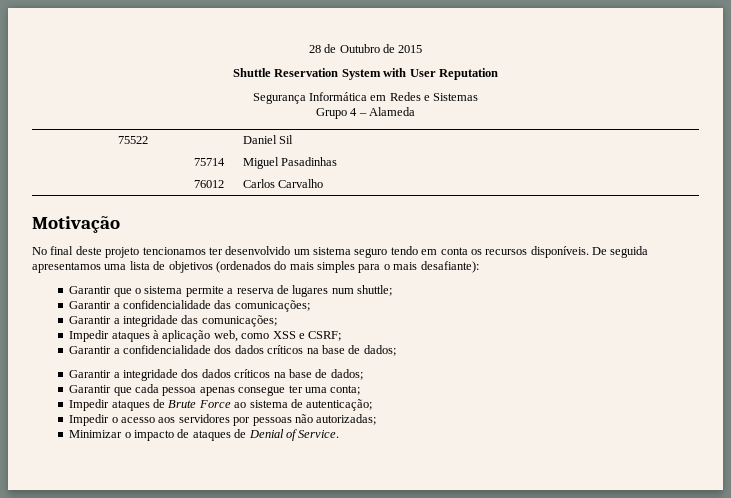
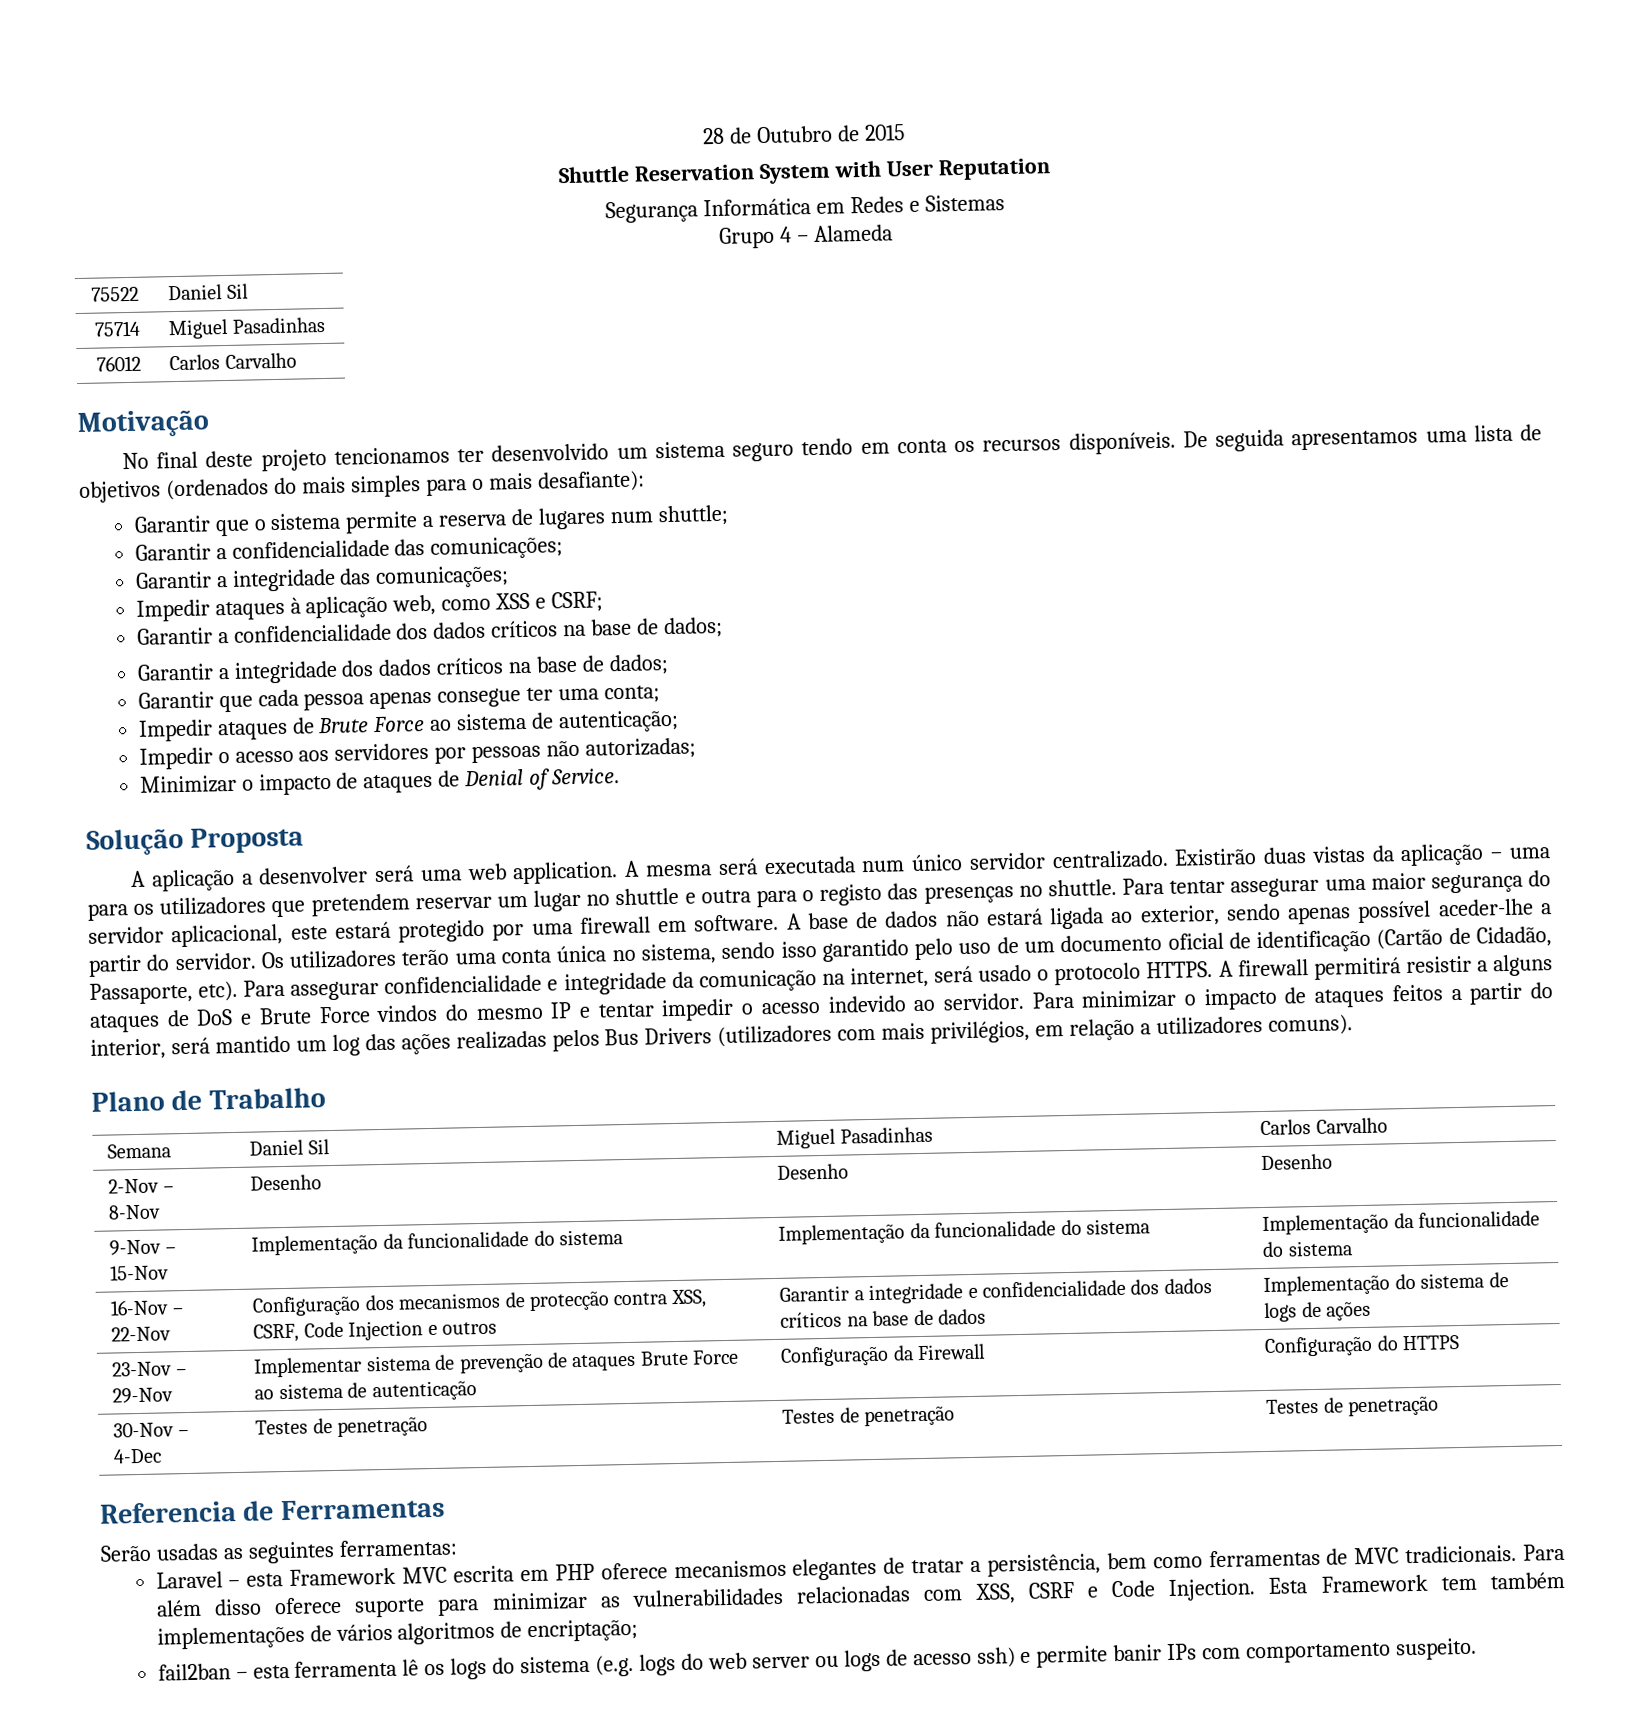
(340, 434) none -> [86,826,305,856] [130,843,1552,892] [87,870,1552,921] [88,898,1553,948] [88,926,1552,977] [89,954,1553,1005] [89,982,1553,1033] [90,1014,1353,1060] [91,1087,326,1112] [107,1143,172,1159] [249,1139,330,1156] [776,1126,933,1149] [1260,1117,1388,1136] [108,1178,174,1194] [108,1204,162,1220] [250,1174,323,1191] [777,1163,850,1180] [1261,1153,1334,1171] [109,1239,176,1256] [110,1264,170,1281] [251,1229,623,1256] [778,1218,1150,1245] [1262,1210,1541,1236] [1262,1240,1353,1258] [110,1299,184,1316] [111,1326,172,1342] [252,1289,707,1317] [253,1320,497,1343] [779,1278,1212,1305] [780,1308,986,1328] [1263,1271,1509,1296] [1264,1300,1372,1322] [112,1361,187,1377] [112,1387,174,1404] [253,1349,740,1378] [254,1380,477,1402] [780,1343,987,1367] [1264,1335,1461,1357] [113,1422,189,1438] [113,1448,163,1464] [255,1416,429,1437] [782,1405,956,1427] [1266,1395,1440,1417] [99,1497,445,1524] [100,1538,458,1564] [155,1543,1565,1589] [155,1571,1566,1618] [156,1618,639,1650] [157,1637,1478,1681] // Solução Proposta // A aplicação a desenvolver será uma web application. A mesma será executada num único servidor centralizado. Existirão duas vistas da aplicação – uma para os utilizadores que pretendem reservar um lugar no shuttle e outra para o registo das presenças no shuttle. Para tentar assegurar uma maior segurança do servidor aplicacional, este estará protegido por uma firewall em software. A base de dados não estará ligada ao exterior, sendo apenas possível aceder-lhe a partir do servidor. Os utilizadores terão uma conta única no sistema, sendo isso garantido pelo uso de um documento oficial de identificação (Cartão de Cidadão, Passaporte, etc). Para assegurar confidencialidade e integridade da comunicação na internet, será usado o protocolo HTTPS. A firewall permitirá resistir a alguns ataques de DoS e Brute Force vindos do mesmo IP e tentar impedir o acesso indevido ao servidor. Para minimizar o impacto de ataques feitos a partir do interior, será mantido um log das ações realizadas pelos Bus Drivers (utilizadores com mais privilégios, em relação a utilizadores comuns). // Plano de Trabalho // Semana | Daniel Sil | Miguel Pasadinhas | Carlos Carvalho // 2-Nov – 8-Nov | Desenho | Desenho | Desenho // 9-Nov – 15-Nov | Implementação da funcionalidade do sistema | Implementação da funcionalidade do sistema | Implementação da funcionalidade do sistema // 16-Nov – 22-Nov | Configuração dos mecanismos de protecção contra XSS, CSRF, Code Injection e outros | Garantir a integridade e confidencialidade dos dados críticos na base de dados | Implementação do sistema de logs de ações // 23-Nov – 29-Nov | Implementar sistema de prevenção de ataques Brute Force ao sistema de autenticação | Configuração da Firewall | Configuração do HTTPS // 30-Nov – 4-Dec | Testes de penetração | Testes de penetração | Testes de penetração // Referencia de Ferramentas // Serão usadas as seguintes ferramentas: // Laravel – esta Framework MVC escrita em PHP oferece mecanismos elegantes de tratar a persistência, bem como ferramentas de MVC tradicionais. Para além disso oferece suporte para minimizar as vulnerabilidades relacionadas com XSS, CSRF e Code Injection. Esta Framework tem também implementações de vários algoritmos de encriptação; // fail2ban – esta ferramenta lê os logs do sistema (e.g. logs do web server ou logs de acesso ssh) e permite banir IPs com comportamento suspeito.

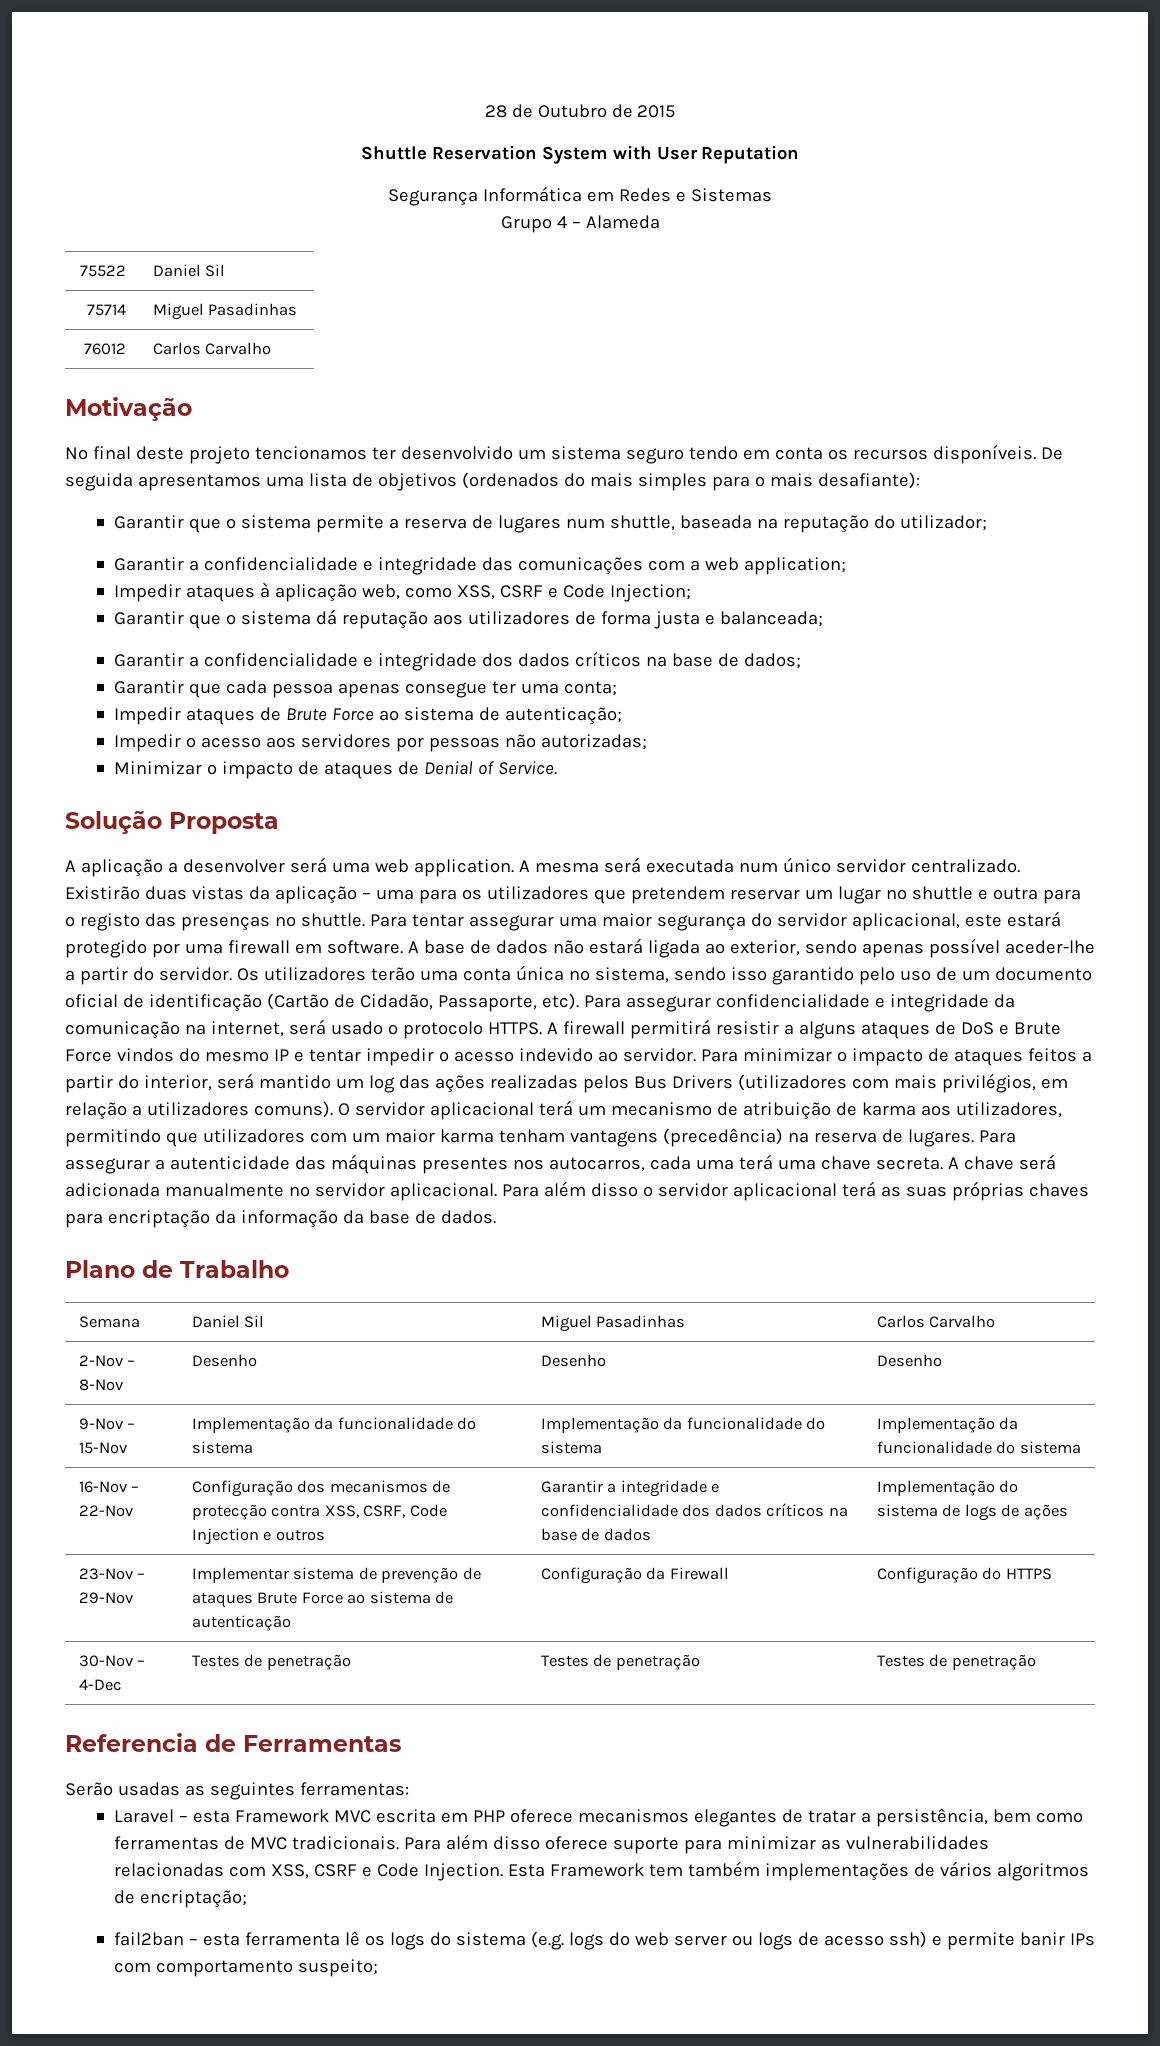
[658,504,730,527] [134,536,564,561] [134,565,510,592] shuttle; // Garantir a confidencialidade das comunicações; // Garantir a integridade das comunicações; -> [609,515,987,533] [114,557,846,575] shuttle, baseada na reputação do utilizador; // Garantir a confidencialidade e integridade das comunicações com a web application;
[495,591,604,613] [136,616,724,645] [136,663,230,681] XSS e CSRF; // Garantir a confidencialidade dos dados críticos na base de dados; // Garantir a -> [456,584,691,602] [114,609,823,629] [114,653,374,667] XSS, CSRF e Code Injection; // Garantir que o sistema dá reputação aos utilizadores de forma justa e balanceada; // Garantir a confidencialidade e
(1353, 1025) none -> [337,1100,1062,1120] [65,1128,1016,1147] [65,1154,1056,1174] [65,1181,1089,1201] [65,1210,496,1228] O servidor aplicacional terá um mecanismo de atribuição de karma aos utilizadores, permitindo que utilizadores com um maior karma tenham vantagens (precedência) na reserva de lugares. Para assegurar a autenticidade das máquinas presentes nos autocarros, cada uma terá uma chave secreta. A chave será adicionada manualmente no servidor aplicacional. Para além disso o servidor aplicacional terá as suas próprias chaves para encriptação da informação da base de dados.
[1395,1637,1478,1661] suspeito. -> [298,1959,379,1977] suspeito;

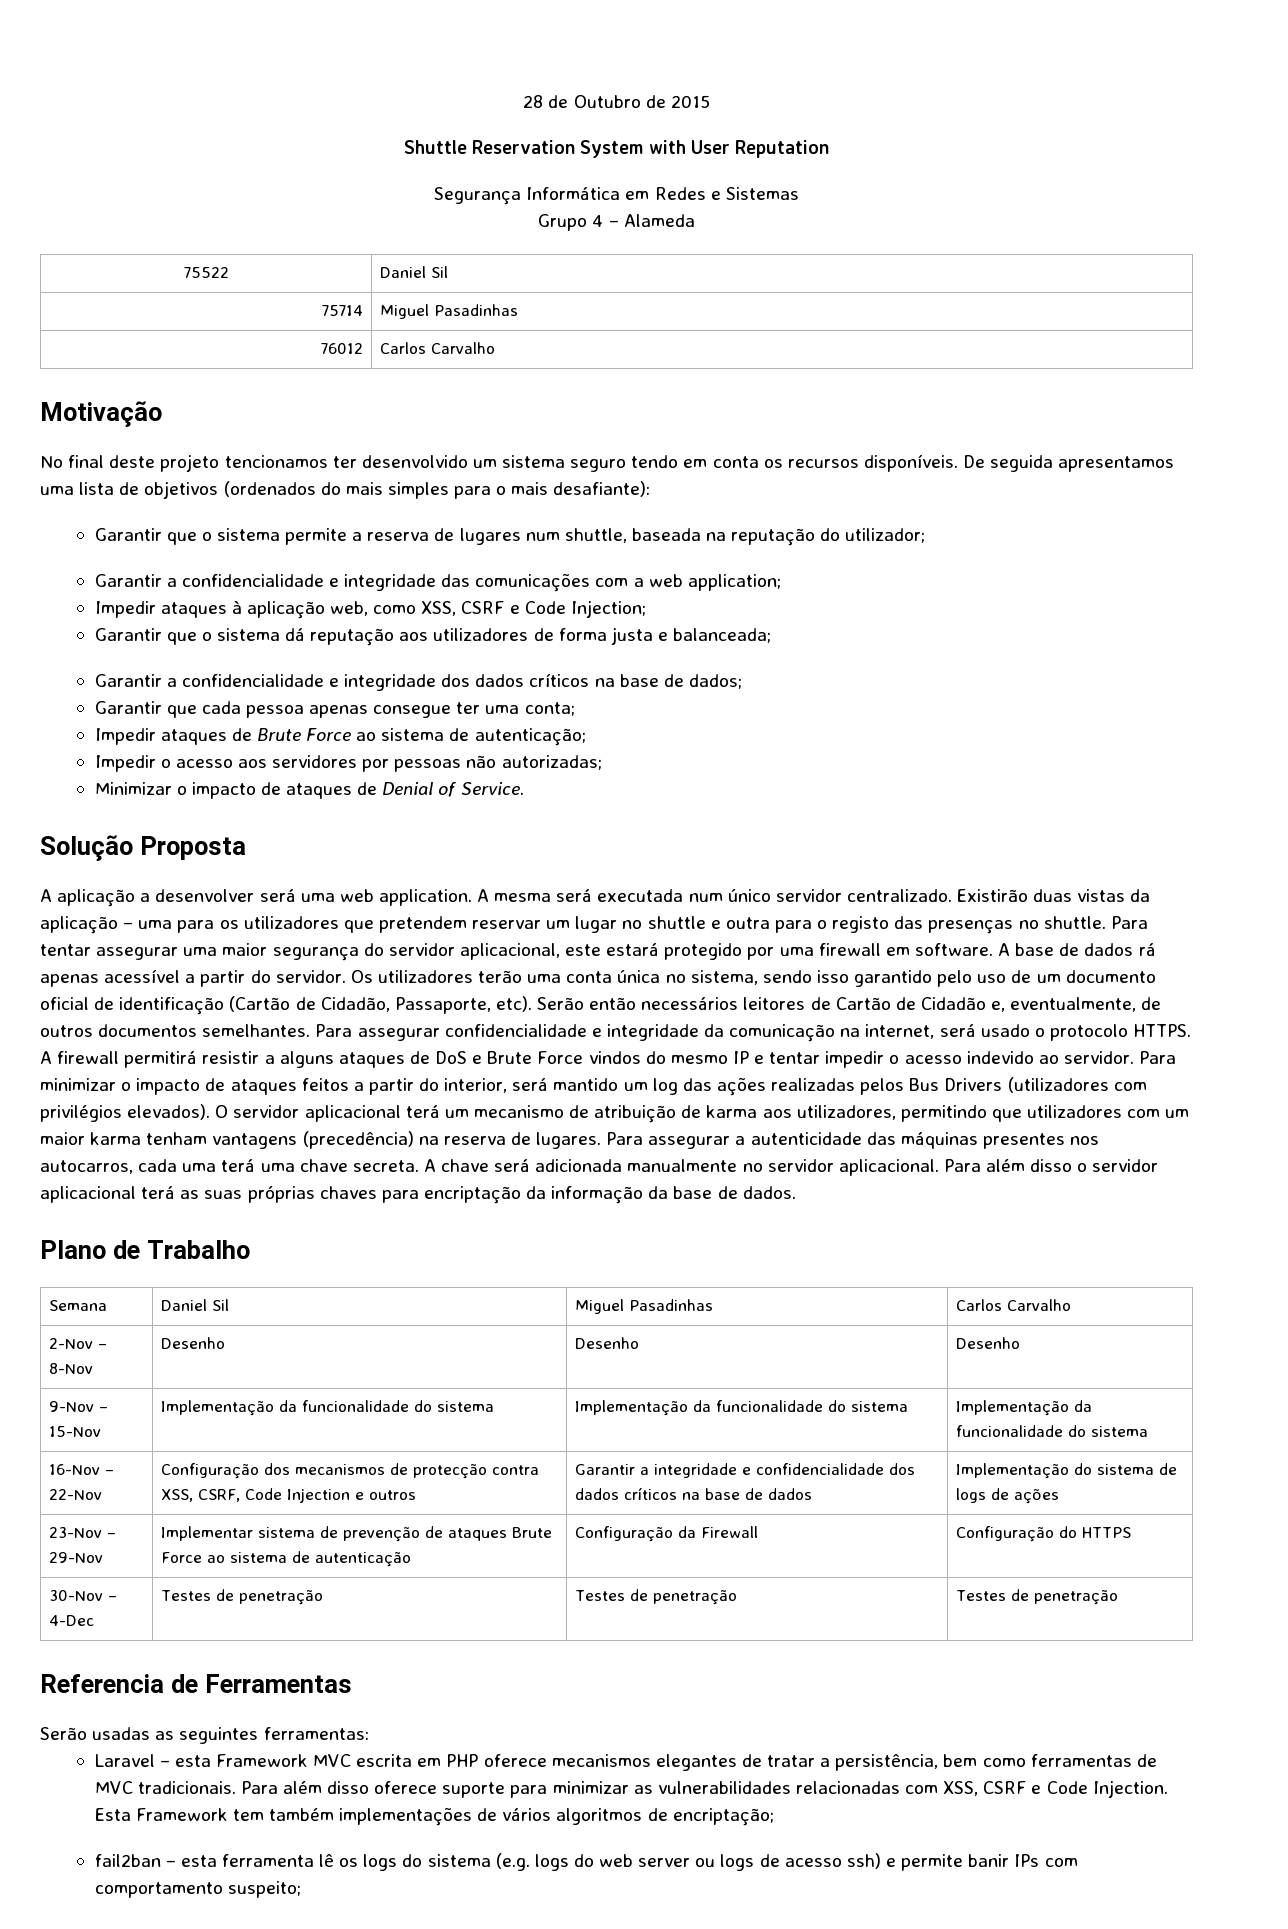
[552,938,1095,958] não estará ligada ao exterior, sendo apenas possível aceder-lhe -> [1138,943,1156,956] [40,969,181,987] rá apenas acessível
(579, 1001) none -> [537,997,1162,1012] [40,1024,311,1037] Serão então necessários leitores de Cartão de Cidadão e, eventualmente, de outros documentos semelhantes.
[893,1073,1068,1093] [65,1101,333,1120] mais privilégios, em relação a utilizadores comuns). -> [40,1104,211,1122] privilégios elevados).

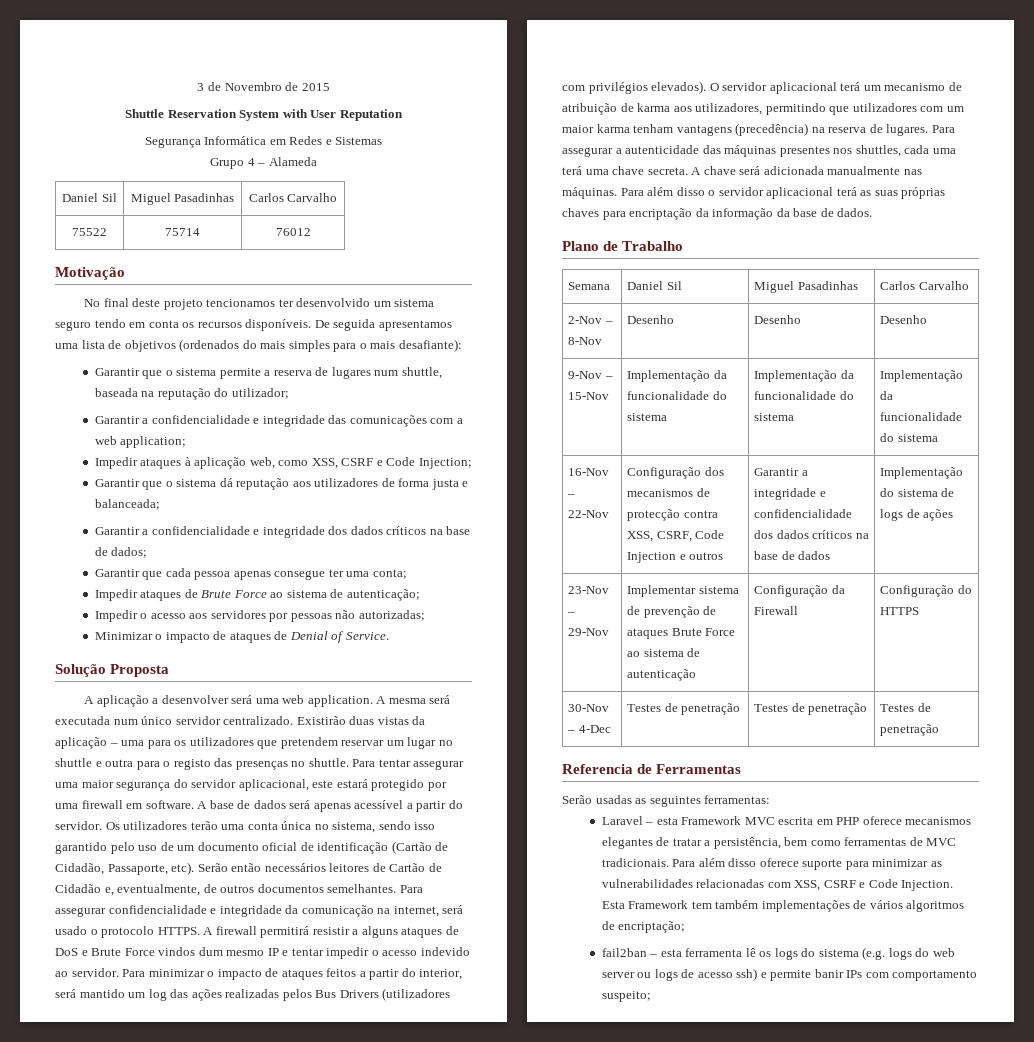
[523,95,641,108] 28 de Outubro -> [197,82,282,91] 3 de Novembro
[183,267,229,278] [379,266,448,278] [322,305,364,316] [379,304,518,319] [321,343,364,354] [379,342,495,354] 75522 | Daniel Sil // 75714 | Miguel Pasadinhas // 76012 | Carlos Carvalho -> [62,193,117,202] [130,193,235,205] [248,193,338,202] [72,228,107,236] [165,228,200,236] [275,228,311,236] Daniel Sil | Miguel Pasadinhas | Carlos Carvalho // 75522 | 75714 | 76012
[1138,943,1156,956] rá -> [289,800,311,809] será
[645,1051,666,1064] do -> [198,947,223,956] dum
[40,1160,133,1174] autocarros, -> [855,145,901,157] shuttles,
[742,1159,939,1176] no servidor aplicacional. -> [903,169,922,175] [562,187,617,199] nas máquinas.

